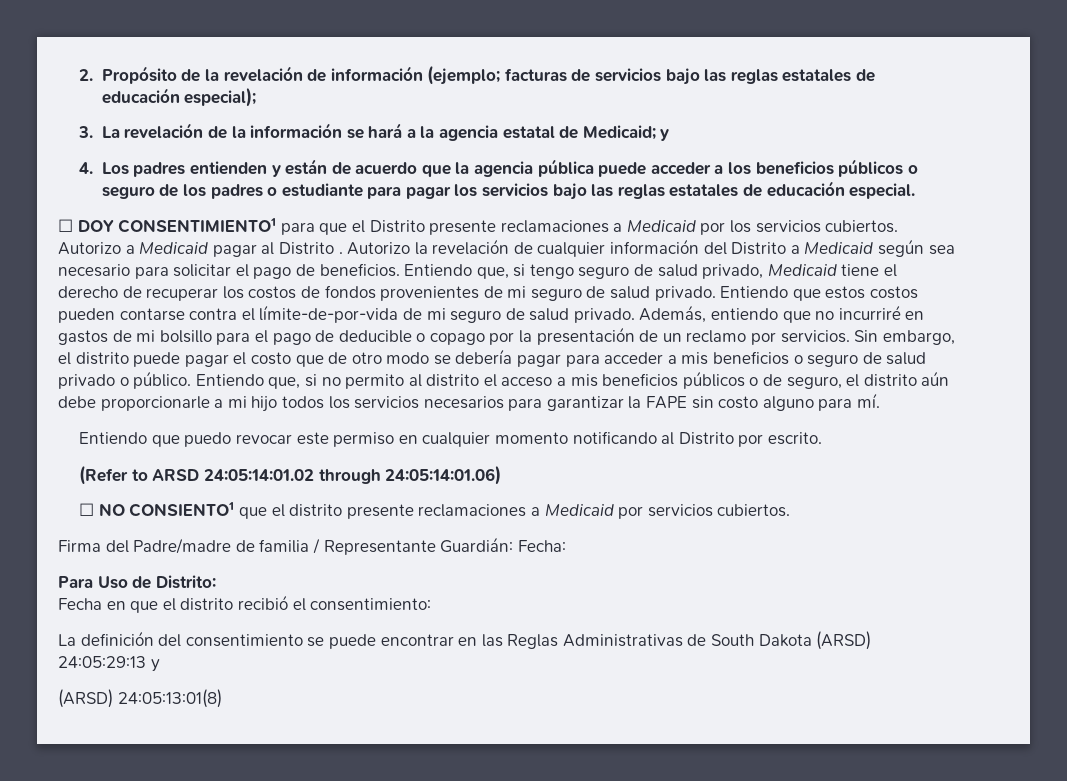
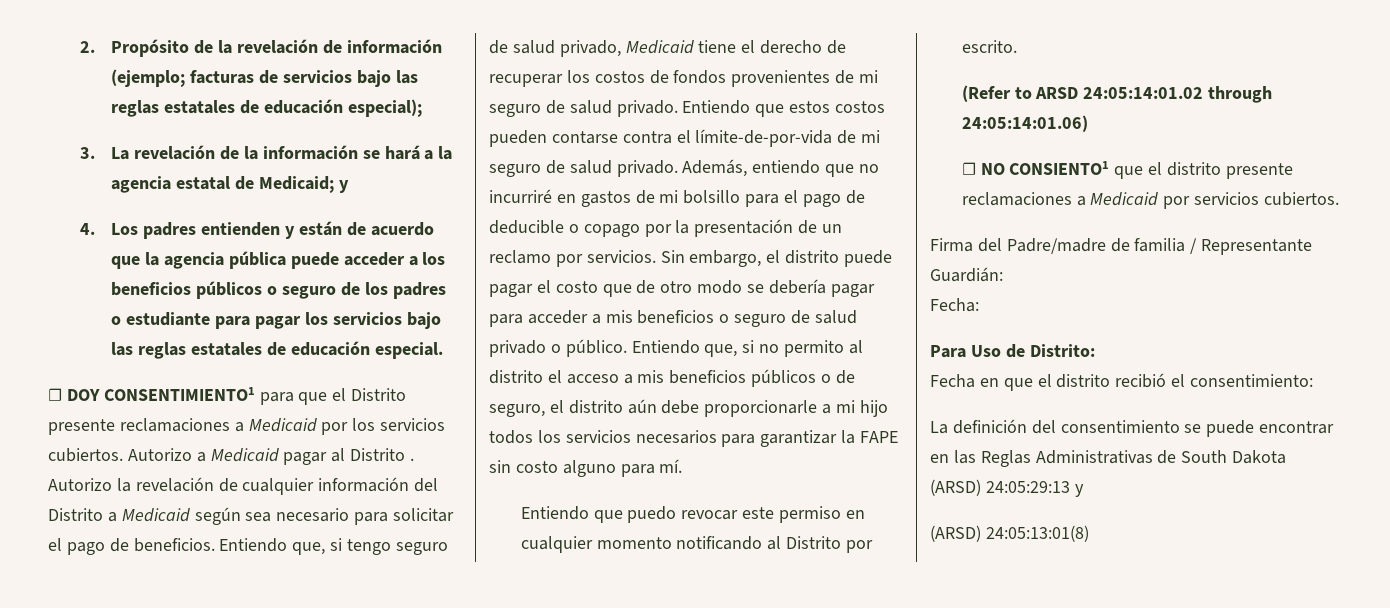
(514, 545) none -> (1003, 274) //

